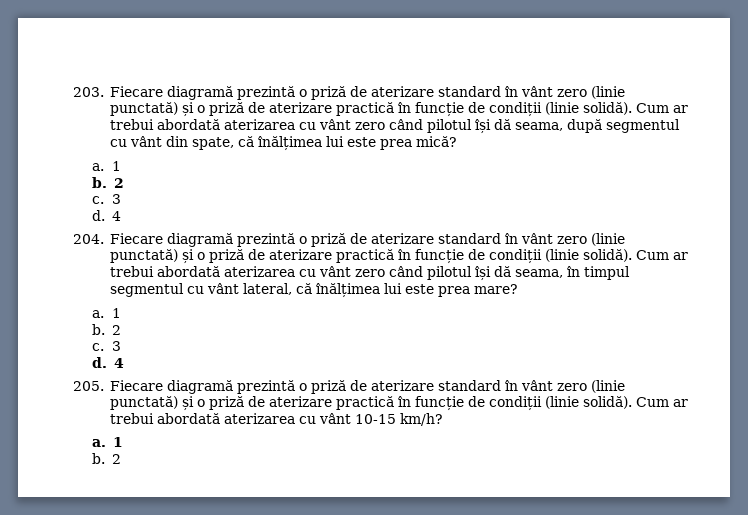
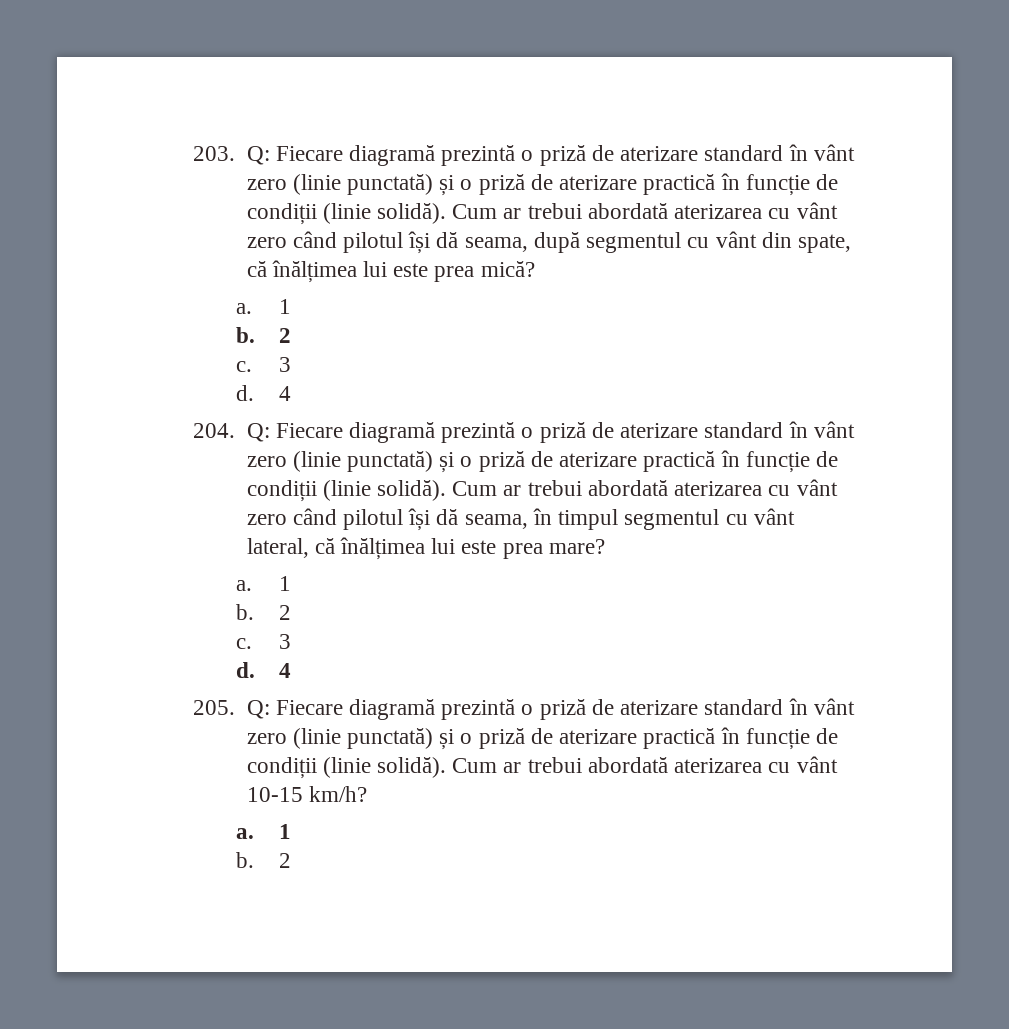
(104, 92) none -> [246,146,270,165] Q:
(104, 239) none -> [246,423,270,442] Q:
(104, 386) none -> [246,700,270,719] Q:

